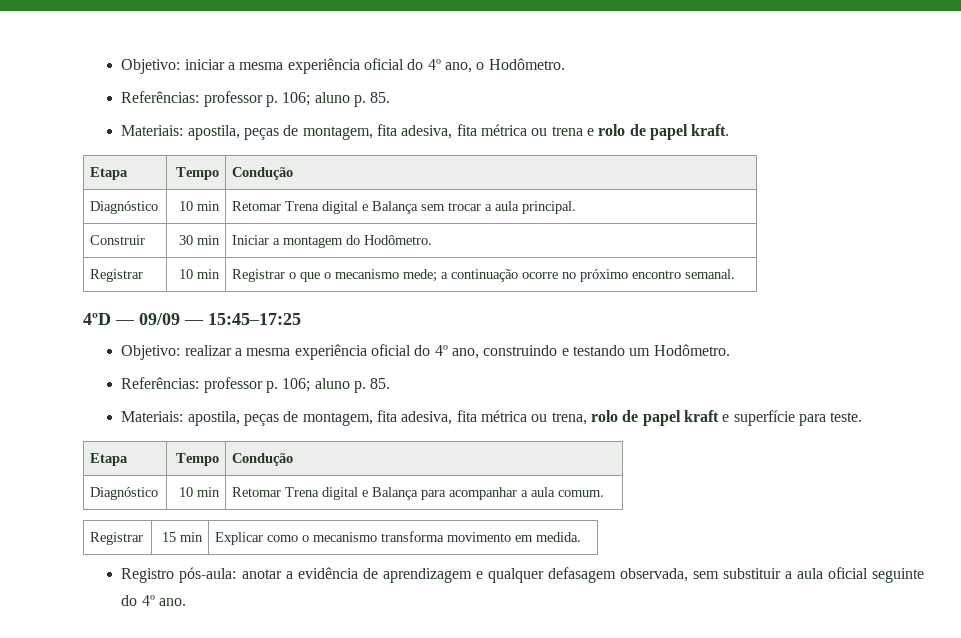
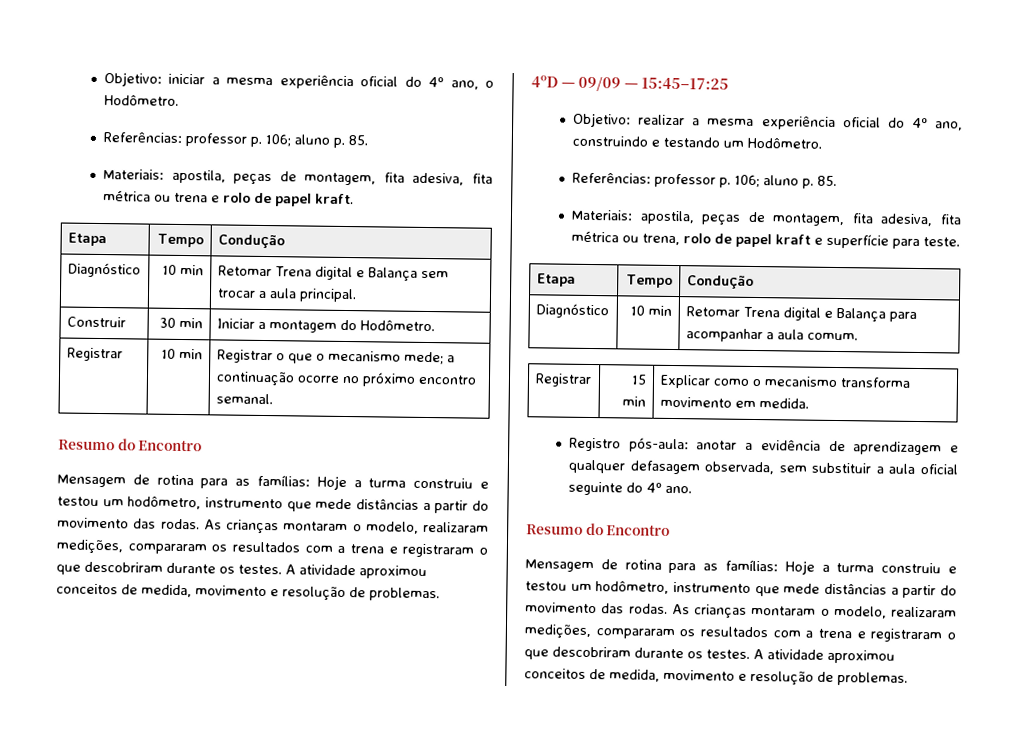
(736, 274) none -> [58,438,203,452] [57,474,490,491] [57,495,490,514] [57,517,489,535] [56,539,489,558] [56,561,427,580] [56,583,440,602] // Resumo do Encontro // Mensagem de rotina para as famílias: Hoje a turma construiu e testou um hodômetro, instrumento que mede distâncias a partir do movimento das rodas. As crianças montaram o modelo, realizaram medições, compararam os resultados com a trena e registraram o que descobriram durante os testes. A atividade aproximou conceitos de medida, movimento e resolução de problemas.
(187, 602) none -> [526,522,671,536] [525,559,957,575] [525,580,957,599] [525,602,957,619] [524,624,956,643] [524,646,895,664] [524,668,908,686] // Resumo do Encontro // Mensagem de rotina para as famílias: Hoje a turma construiu e testou um hodômetro, instrumento que mede distâncias a partir do movimento das rodas. As crianças montaram o modelo, realizaram medições, compararam os resultados com a trena e registraram o que descobriram durante os testes. A atividade aproximou conceitos de medida, movimento e resolução de problemas.

